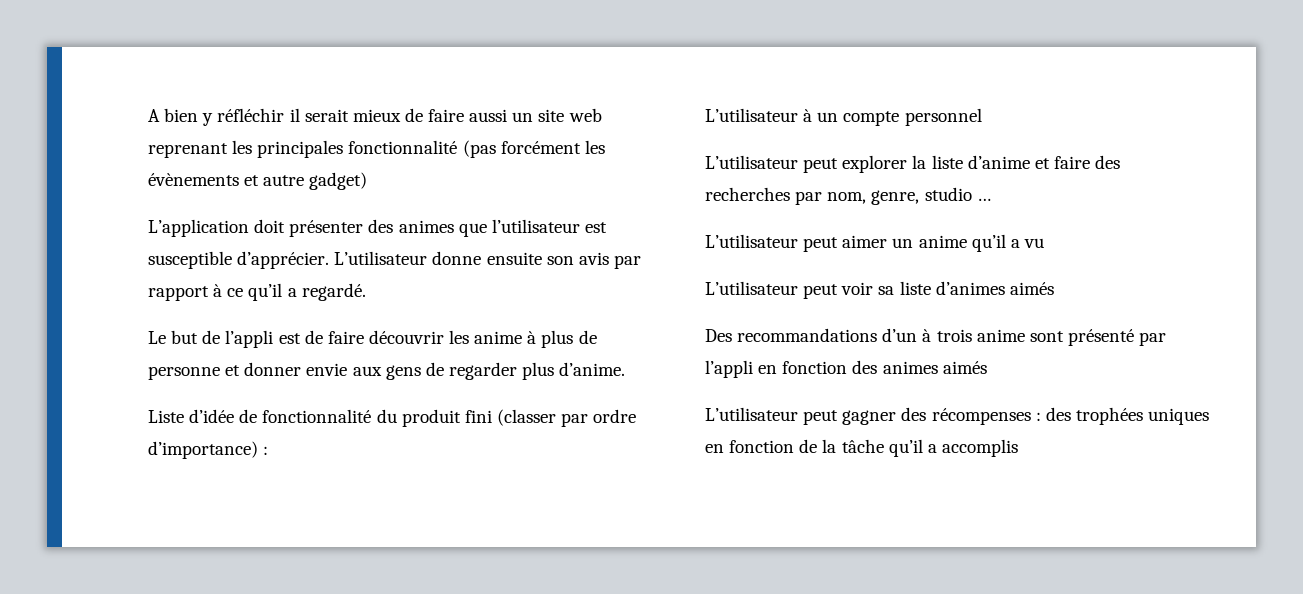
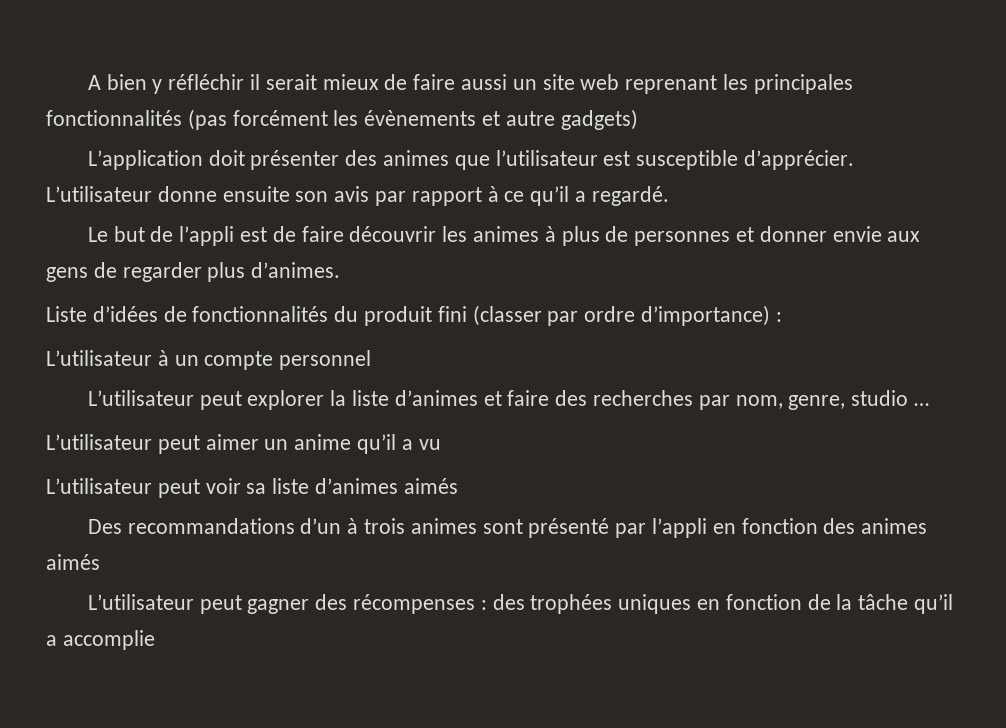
[348,140,458,154] fonctionnalité -> [46,110,182,126] fonctionnalités
[309,172,368,190] gadget) -> [560,109,638,130] gadgets)
[474,331,523,344] anime -> [472,226,539,242] animes
[148,366,220,380] personne -> [634,231,731,246] personnes
[559,362,626,376] d’anime. -> [251,262,341,278] d’animes.
[189,409,372,423] d’idée de fonctionnalité -> [92,306,329,322] d’idées de fonctionnalités
[967,155,1030,169] d’anime -> [394,390,478,406] d’animes
[976,329,1025,342] anime -> [410,518,477,534] animes
[941,439,1018,457] accomplis -> [62,630,155,650] accomplie

